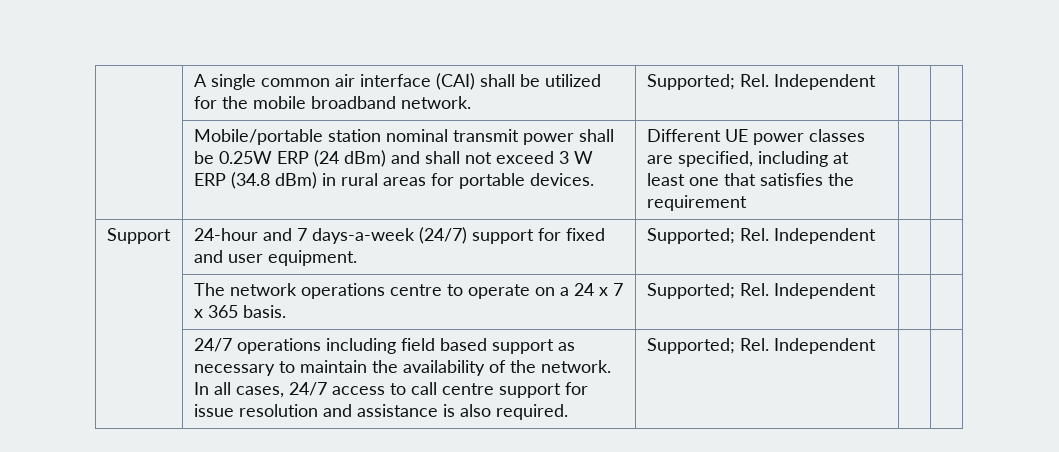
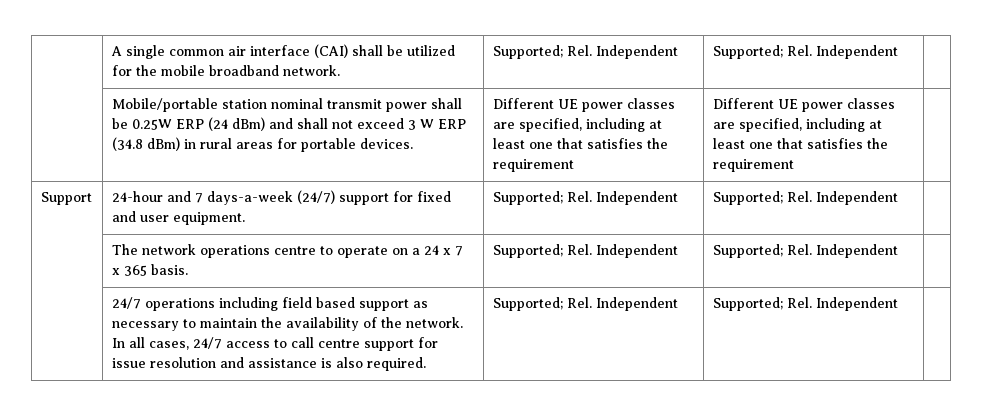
(876, 82) none -> [712,45,898,59] Supported; Rel. Independent
(747, 203) none -> [712,98,895,112] [712,118,882,132] [712,138,888,149] [712,159,794,172] Different UE power classes are specified, including at least one that satisfies the requirement
(876, 236) none -> [712,191,898,205] Supported; Rel. Independent
(876, 291) none -> [712,244,898,258] Supported; Rel. Independent
(876, 346) none -> [712,297,898,311] Supported; Rel. Independent

